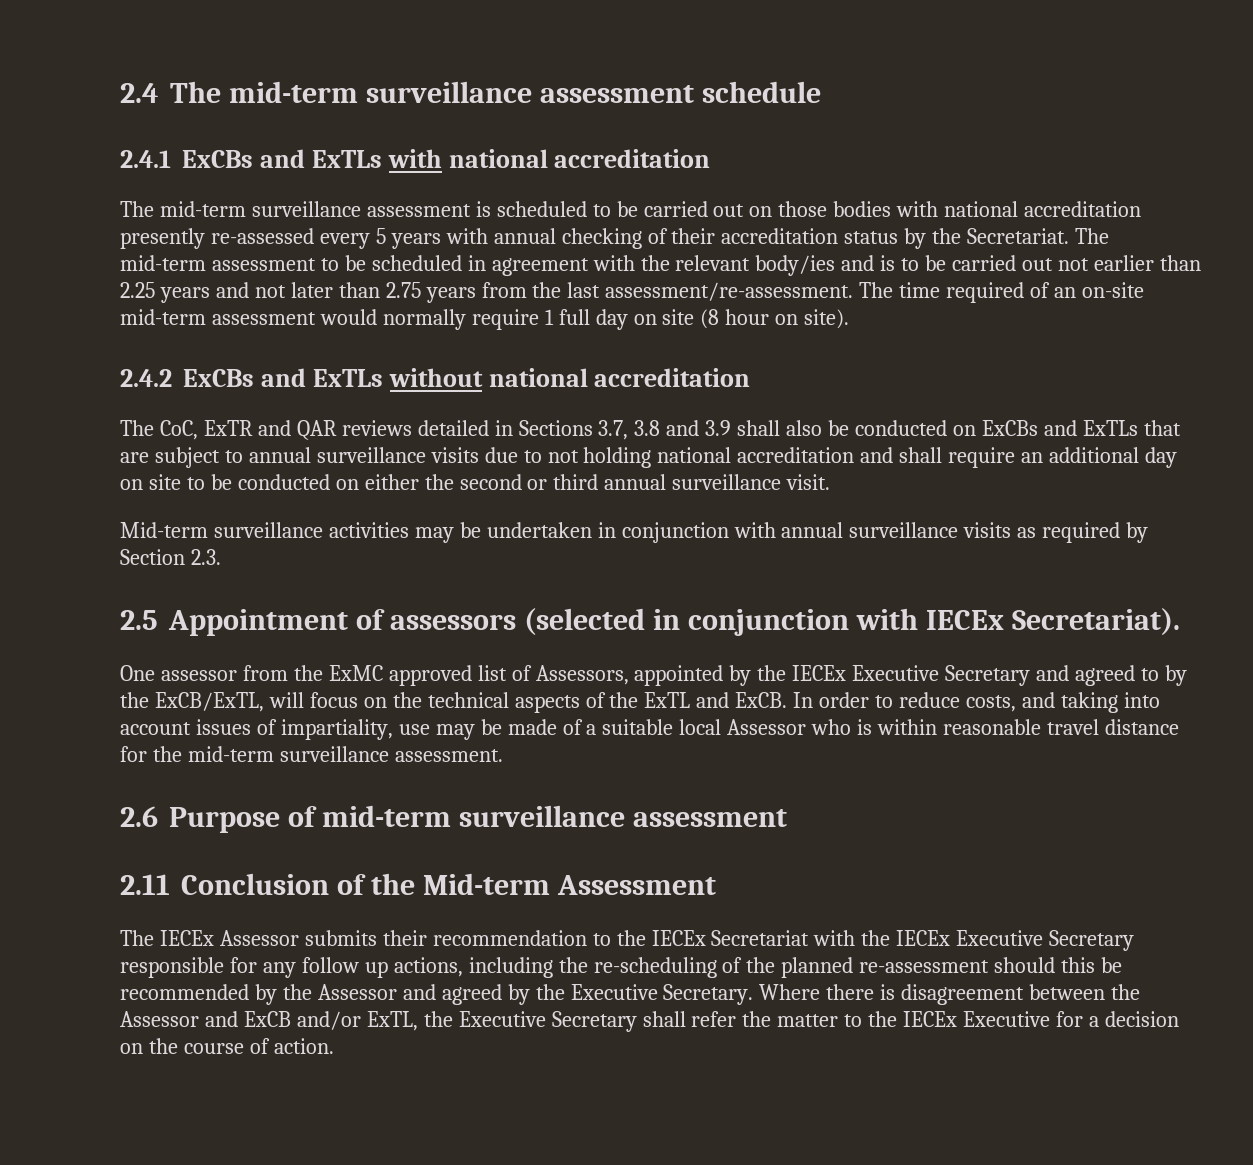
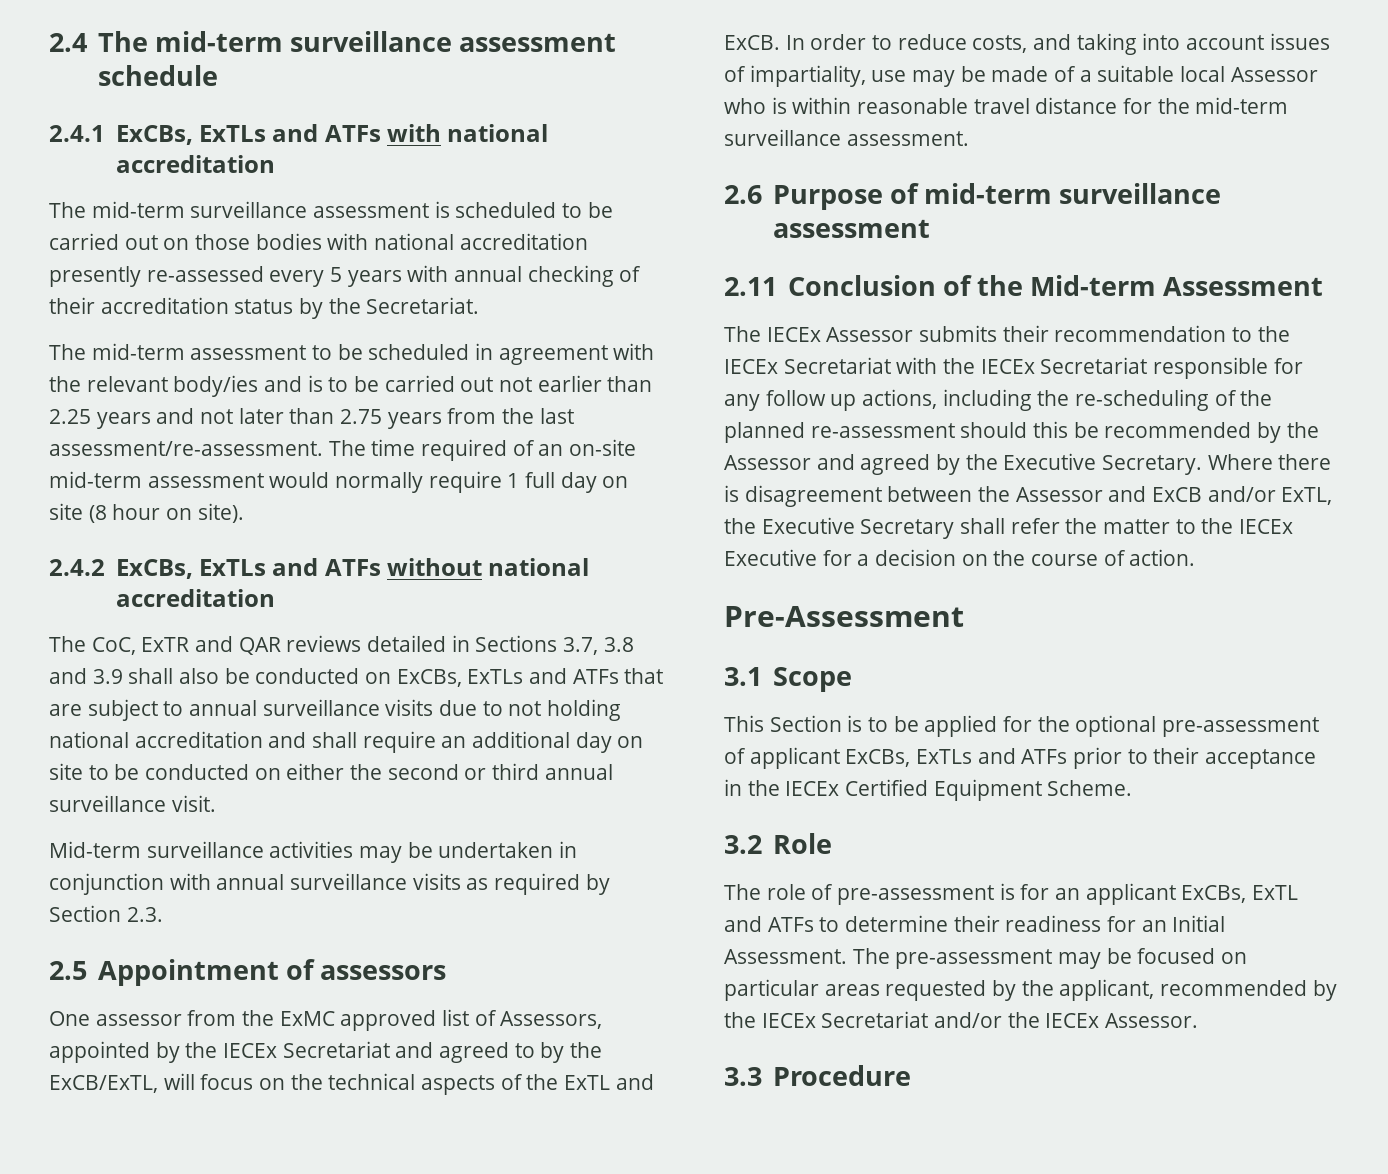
[182,149,382,168] ExCBs and ExTLs -> [115,124,381,145] ExCBs, ExTLs and ATFs
(1070, 236) none -> (480, 305) //
[183,368,383,387] ExCBs and ExTLs -> [115,558,381,579] ExCBs, ExTLs and ATFs
[981,420,1138,436] ExCBs and ExTLs -> [396,668,619,687] ExCBs, ExTLs and ATFs
[523,608,1180,636] (selected in conjunction with IECEx Secretariat). -> (446, 972) none
[852,665,1031,686] Executive Secretary -> [282,1041,390,1058] Secretariat
[956,930,1135,951] Executive Secretary -> [1040,357,1148,374] Secretariat
(334, 1046) none -> [724,606,964,627] [724,667,852,692] [724,715,1320,737] [724,747,1317,769] [724,779,1133,801] [724,833,832,854] [724,883,1299,905] [724,915,1226,932] [724,948,1248,969] [724,979,1337,1001] [724,1011,1199,1028] [724,1065,912,1086] // Pre-Assessment // 3.1 Scope // This Section is to be applied for the optional pre-assessment of applicant ExCBs, ExTLs and ATFs prior to their acceptance in the IECEx Certified Equipment Scheme. // 3.2 Role // The role of pre-assessment is for an applicant ExCBs, ExTL and ATFs to determine their readiness for an Initial Assessment. The pre-assessment may be focused on particular areas requested by the applicant, recommended by the IECEx Secretariat and/or the IECEx Assessor. // 3.3 Procedure

